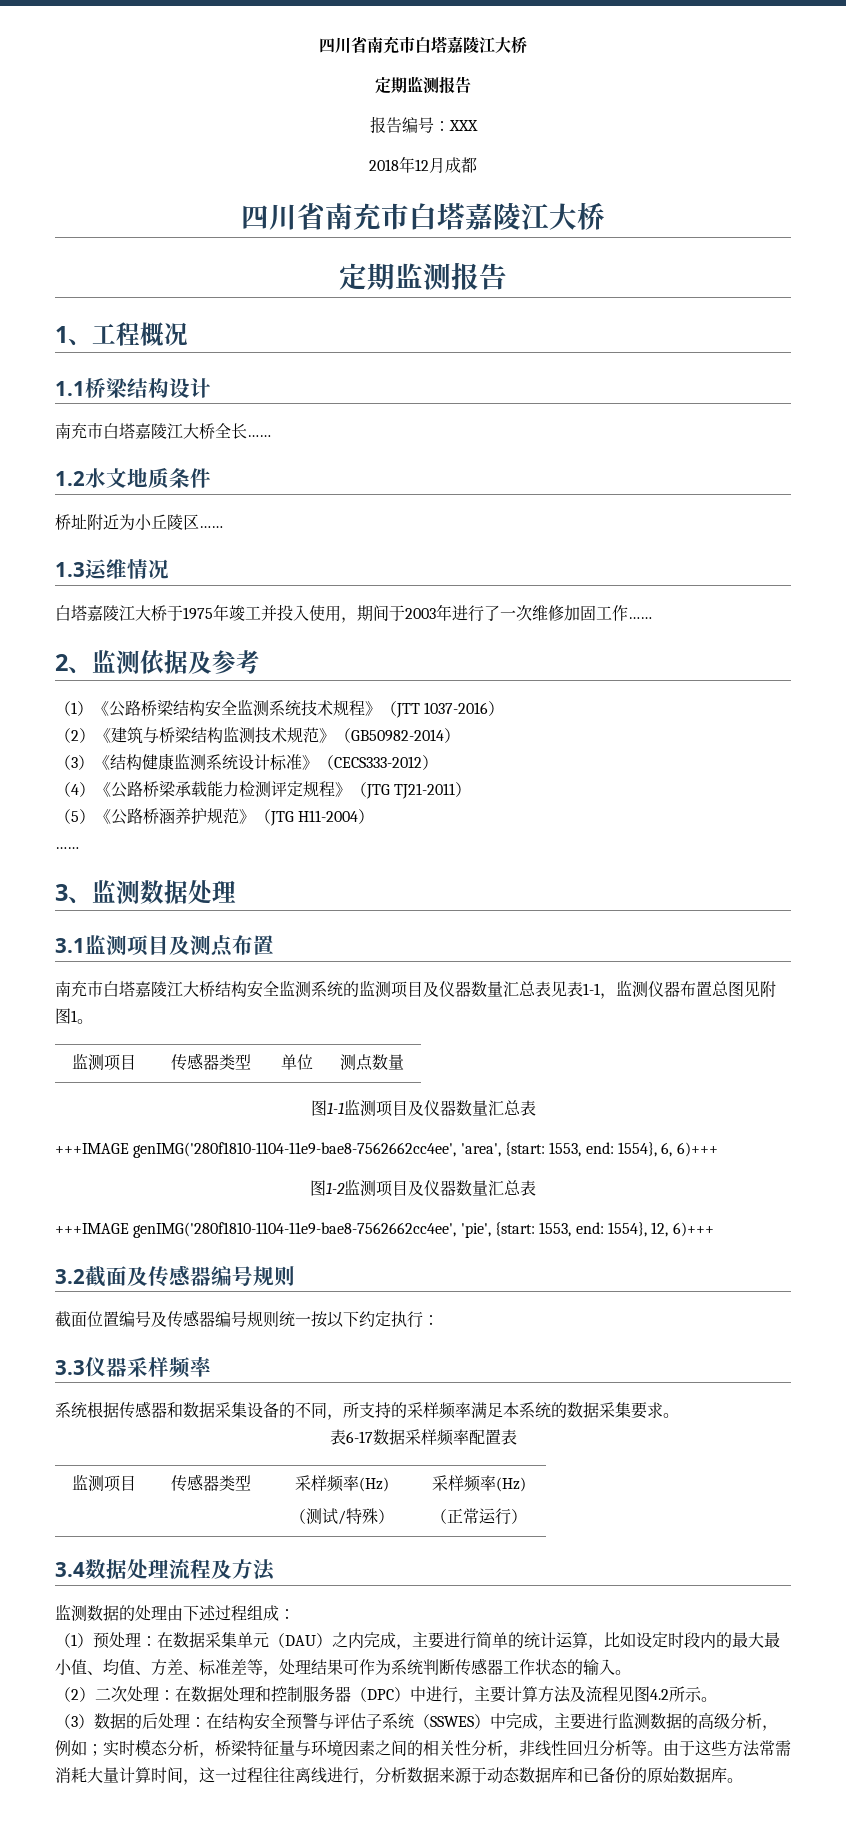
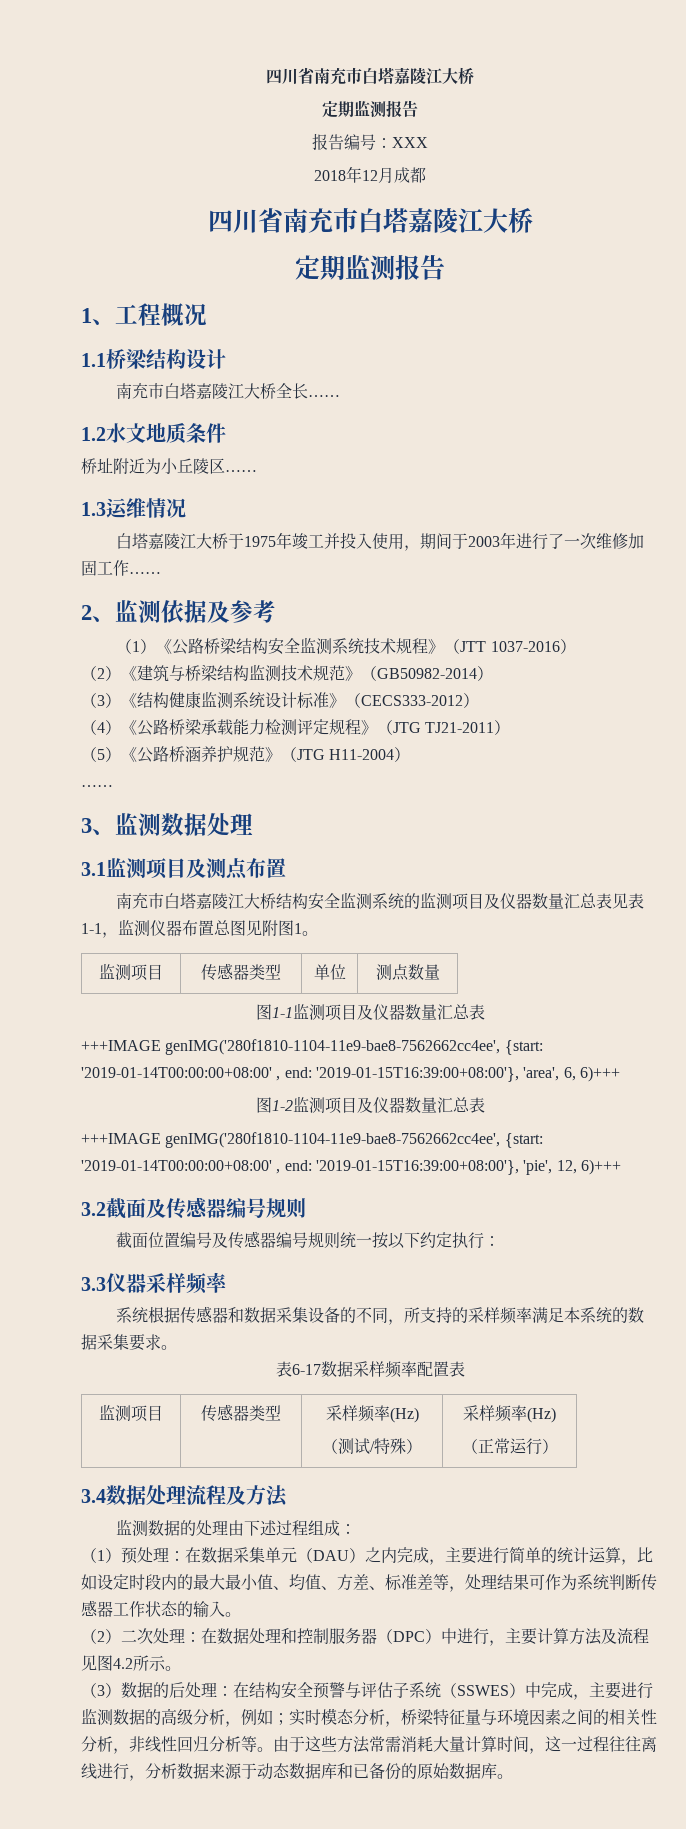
[460,1142,657,1157] 'area', {start: 1553, end: 1554}, -> [504,1040,543,1055] [81,1067,560,1082] {start: '2019-01-14T00:00:00+08:00' , end: '2019-01-15T16:39:00+08:00'}, 'area',
[460,1222,647,1238] 'pie', {start: 1553, end: 1554}, -> [504,1133,543,1148] [81,1160,553,1175] {start: '2019-01-14T00:00:00+08:00' , end: '2019-01-15T16:39:00+08:00'}, 'pie',

